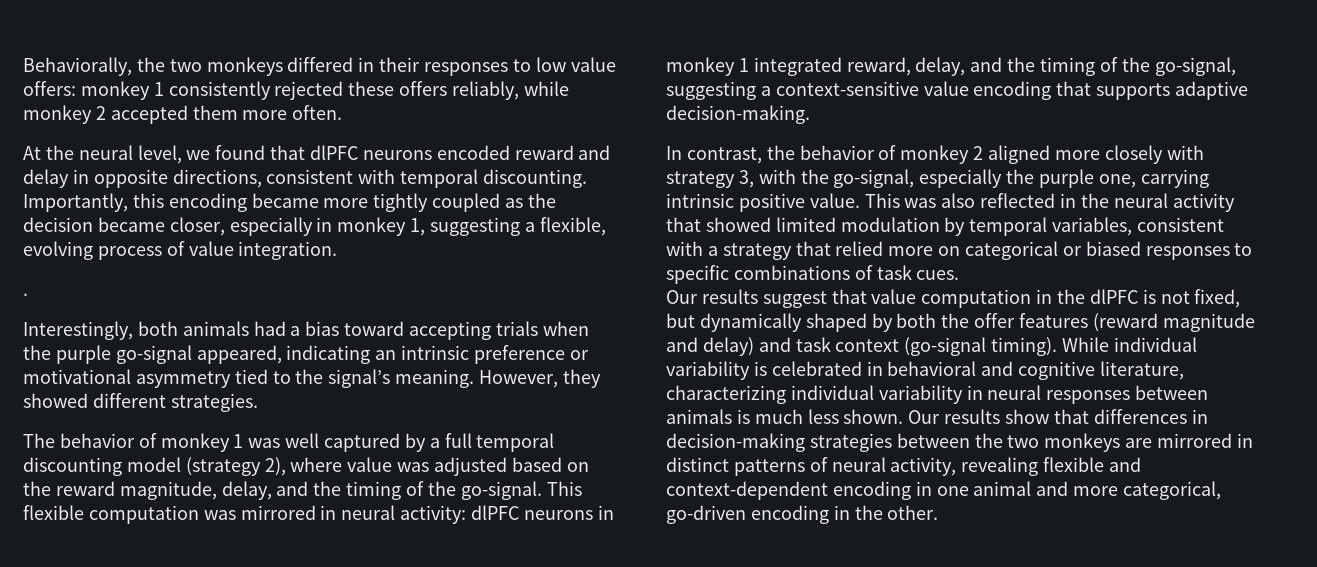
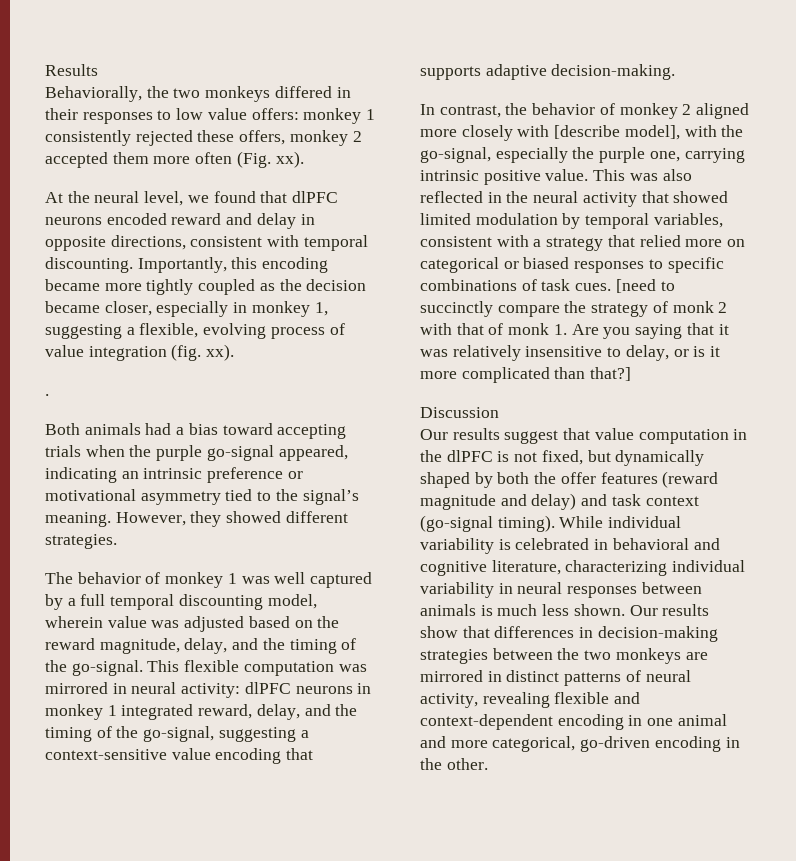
(23, 66) none -> [45,64,98,76] Results //
[399,81,569,100] offers reliably, while -> [239,130,286,145] offers,
[292,105,343,120] often. -> [195,151,304,168] often (Fig. xx).
[238,241,338,260] integration. -> [88,344,235,361] integration (fig. xx).
[23,321,178,340] Interestingly, both -> [45,423,80,435] Both
[126,457,343,476] model (strategy 2), where -> [267,594,317,609] [45,616,103,628] model, wherein
[666,170,754,188] strategy 3, -> [554,125,680,140] [describe model],
(960, 275) none -> [615,279,675,293] [420,301,728,317] [420,323,729,339] [420,345,721,361] [420,367,632,383] [420,407,499,418] [need to succinctly compare the strategy of monk 2 with that of monk 1. Are you saying that it was relatively insensitive to delay, or is it more complicated than that?] // Discussion

